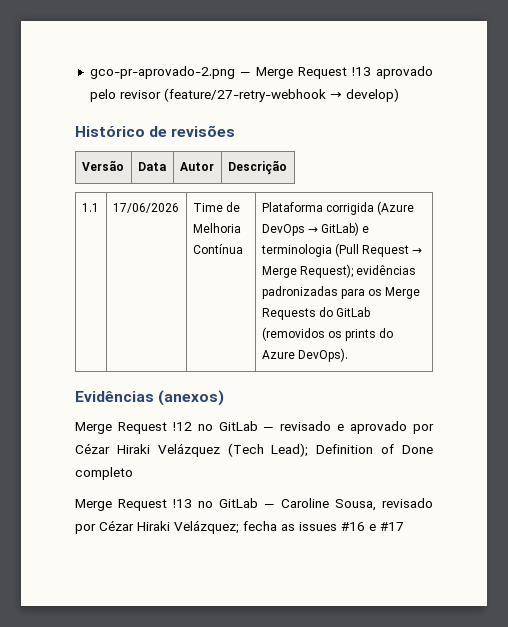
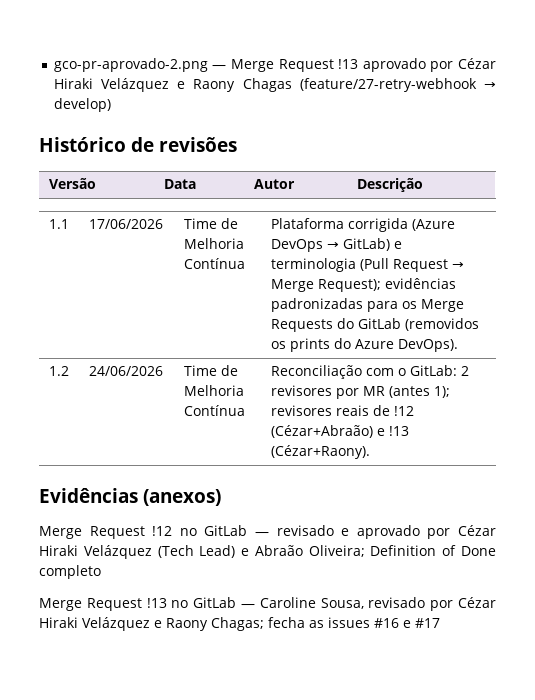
[89,89,161,102] pelo revisor -> [430,58,496,72] [53,78,292,92] por Cézar Hiraki Velázquez e Raony Chagas
(348, 355) none -> [48,366,69,376] [88,366,163,376] [183,365,238,376] [183,385,244,396] [183,405,245,416] [270,365,469,379] [270,385,450,399] [270,405,414,416] [270,425,409,438] [270,445,370,459] // 1.2 | 24/06/2026 | Time de Melhoria Contínua | Reconciliação com o GitLab: 2 revisores por MR (antes 1); revisores reais de !12 (Cézar+Abraão) e !13 (Cézar+Raony).
[271,443,309,457] Lead); -> [199,545,365,558] Lead) e Abraão Oliveira;
[174,520,239,534] Velázquez; -> [82,617,264,631] Velázquez e Raony Chagas;

